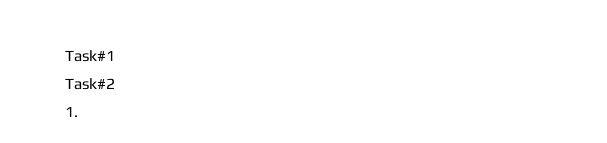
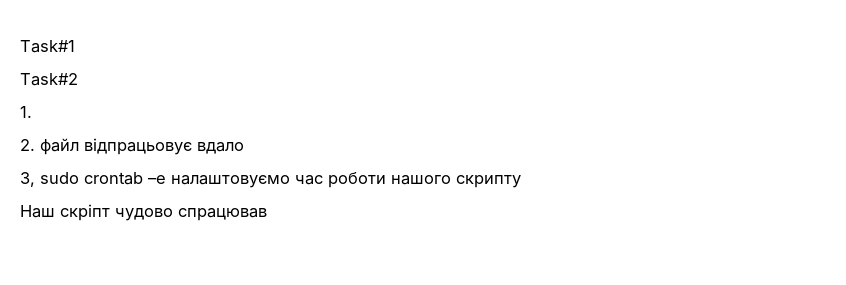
(78, 111) none -> [20,138,244,155] [20,172,521,188] [20,204,267,221] // 2. файл відпрацьовує вдало // 3, sudo crontab –e налаштовуємо час роботи нашого скрипту // Наш скріпт чудово спрацював

